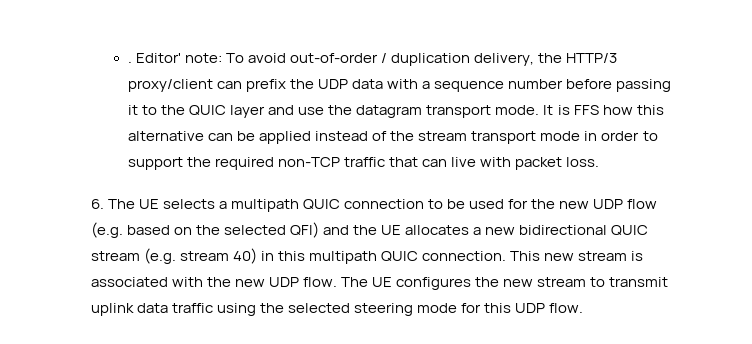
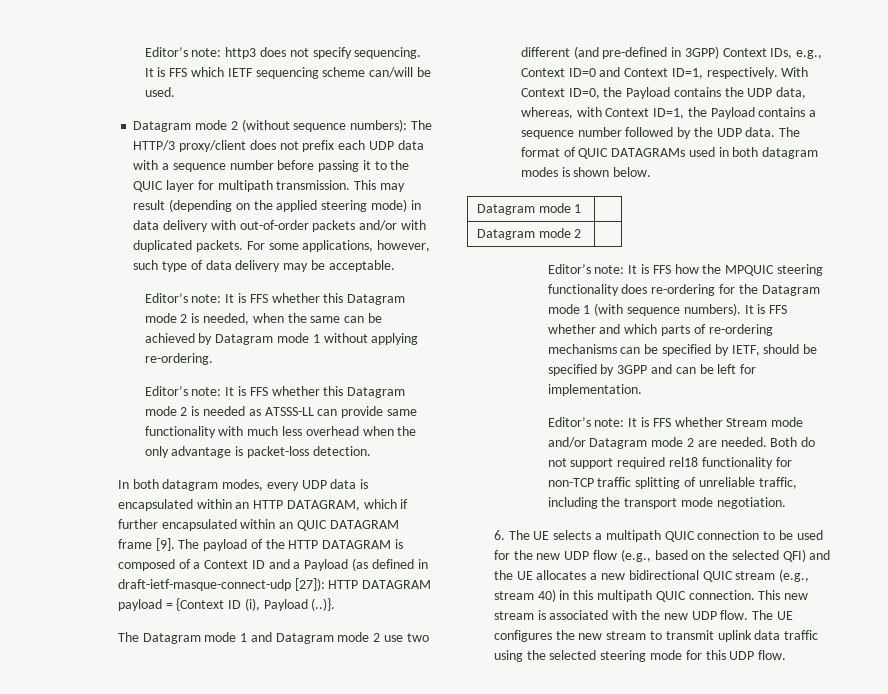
[127,53,618,66] [127,79,315,92] . Editor' note: To avoid out-of-order / duplication delivery, the HTTP/3 proxy/client can prefix the -> [144,47,422,59] [144,67,431,79] [144,87,175,97] [133,119,432,132] [133,140,366,152] Editor’s note: http3 does not specify sequencing. It is FFS which IETF sequencing scheme can/will be used. // Datagram mode 2 (without sequence numbers): The HTTP/3 proxy/client does not prefix each
[268,105,664,118] [127,131,658,144] [127,157,600,170] and use the datagram transport mode. It is FFS how this alternative can be applied instead of the stream transport mode in order to support the required non-TCP traffic that can live with packet loss. -> [197,180,405,192] [133,199,421,212] [133,220,426,232] [133,240,431,252] [133,260,395,272] [144,293,406,305] [144,313,382,325] [144,333,419,345] [144,353,213,365] [144,386,406,398] [144,406,417,418] [144,426,417,438] [144,446,371,458] [117,479,369,491] [117,499,409,511] [117,519,399,531] [117,538,404,551] [117,558,428,571] [117,578,432,591] [117,598,336,611] [117,632,429,644] [520,46,823,59] [520,67,809,79] [520,87,807,99] [520,107,817,119] [520,127,801,139] [520,147,819,159] [520,167,652,177] [476,203,582,215] [476,228,582,240] [547,264,823,276] [547,284,820,296] [547,303,788,316] [547,324,773,336] [547,344,818,356] [547,364,757,376] [547,384,642,396] [547,417,804,427] [547,437,816,449] [547,457,792,469] [547,477,797,489] [547,497,786,509] for multipath transmission. This may result (depending on the applied steering mode) in data delivery with out-of-order packets and/or with duplicated packets. For some applications, however, such type of data delivery may be acceptable. // Editor’s note: It is FFS whether this Datagram mode 2 is needed, when the same can be achieved by Datagram mode 1 without applying re-ordering. // Editor’s note: It is FFS whether this Datagram mode 2 is needed as ATSSS-LL can provide same functionality with much less overhead when the only advantage is packet-loss detection. // In both datagram modes, every UDP data is encapsulated within an HTTP DATAGRAM, which if further encapsulated within an QUIC DATAGRAM frame [9]. The payload of the HTTP DATAGRAM is composed of a Context ID and a Payload (as defined in draft-ietf-masque-connect-udp [27]): HTTP DATAGRAM payload = {Context ID (i), Payload (..)}. // The Datagram mode 1 and Datagram mode 2 use two different (and pre-defined in 3GPP) Context IDs, e.g., Context ID=0 and Context ID=1, respectively. With Context ID=0, the Payload contains the UDP data, whereas, with Context ID=1, the Payload contains a sequence number followed by the UDP data. The format of QUIC DATAGRAMs used in both datagram modes is shown below. // Datagram mode 1 | // Datagram mode 2 | // Editor’s note: It is FFS how the MPQUIC steering functionality does re-ordering for the Datagram mode 1 (with sequence numbers). It is FFS whether and which parts of re-ordering mechanisms can be specified by IETF, should be specified by 3GPP and can be left for implementation. // Editor’s note: It is FFS whether Stream mode and/or Datagram mode 2 are needed. Both do not support required rel18 functionality for non-TCP traffic splitting of unreliable traffic, including the transport mode negotiation.
[90,222,123,238] (e.g. -> [620,549,651,562] (e.g.,
[143,248,176,264] (e.g. -> [779,569,810,582] (e.g.,

